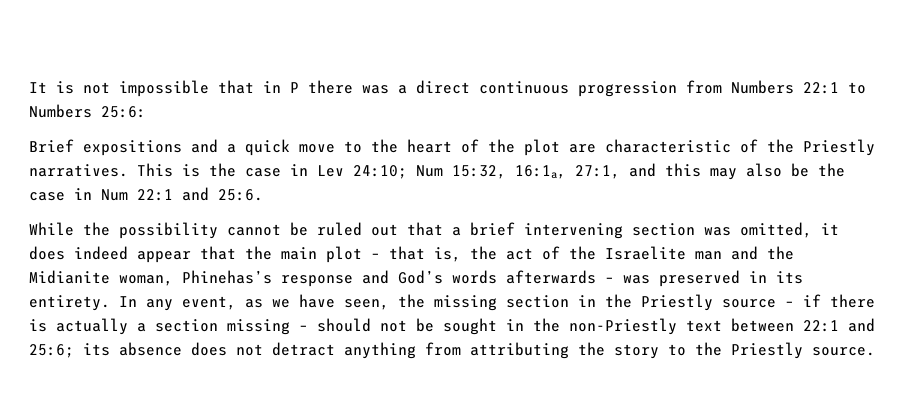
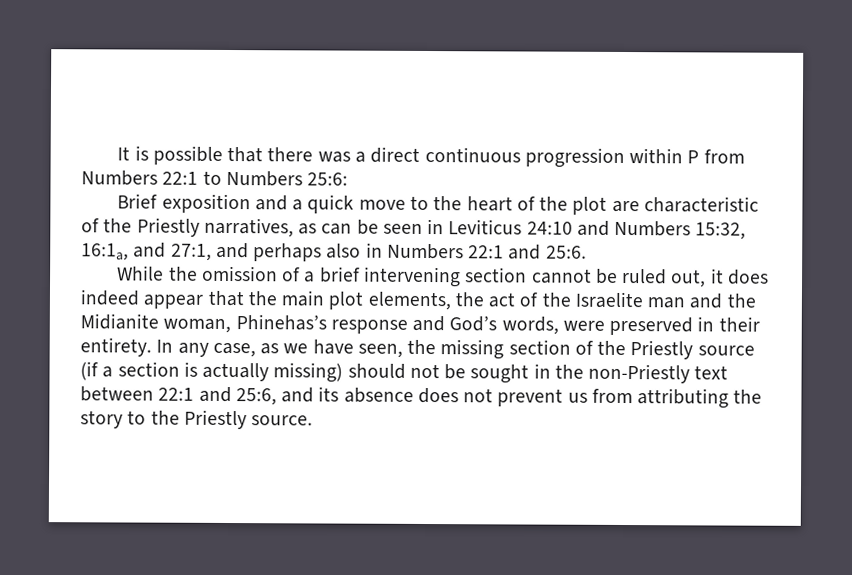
[83,80,299,97] not impossible that in P -> [152,145,264,165] possible that
(677, 89) none -> [629,148,700,164] within P
[83,140,182,156] expositions -> [161,193,251,214] exposition
[29,163,443,179] narratives. This is the case in Lev 24:10; Num -> [203,217,692,238] narratives, as can be seen in Leviticus 24:10 and Numbers
(566, 172) none -> [133,242,167,258] and
[665,163,845,180] [29,188,128,201] this may also be the case in Num -> [253,242,464,262] perhaps also in Numbers
[119,222,812,239] possibility cannot be ruled out that a brief intervening section was omitted, -> [201,265,707,288] omission of a brief intervening section cannot be ruled out,
[371,246,461,262] – that is, -> [367,291,451,311] elements,
[452,270,650,284] words afterwards – was -> [501,316,605,335] words, were
[776,271,803,284] its -> [718,316,760,332] their
[182,296,236,310] event, -> [212,342,256,358] case,
[578,295,596,307] in -> [574,340,594,355] of
[785,294,875,308] [29,318,308,335] – if there is actually a section missing – -> [80,361,344,383] (if a section is actually missing)
[29,344,74,358] 25:6; -> [235,387,315,406] 25:6, and
[272,342,416,359] detract anything -> [497,388,588,407] prevent us

